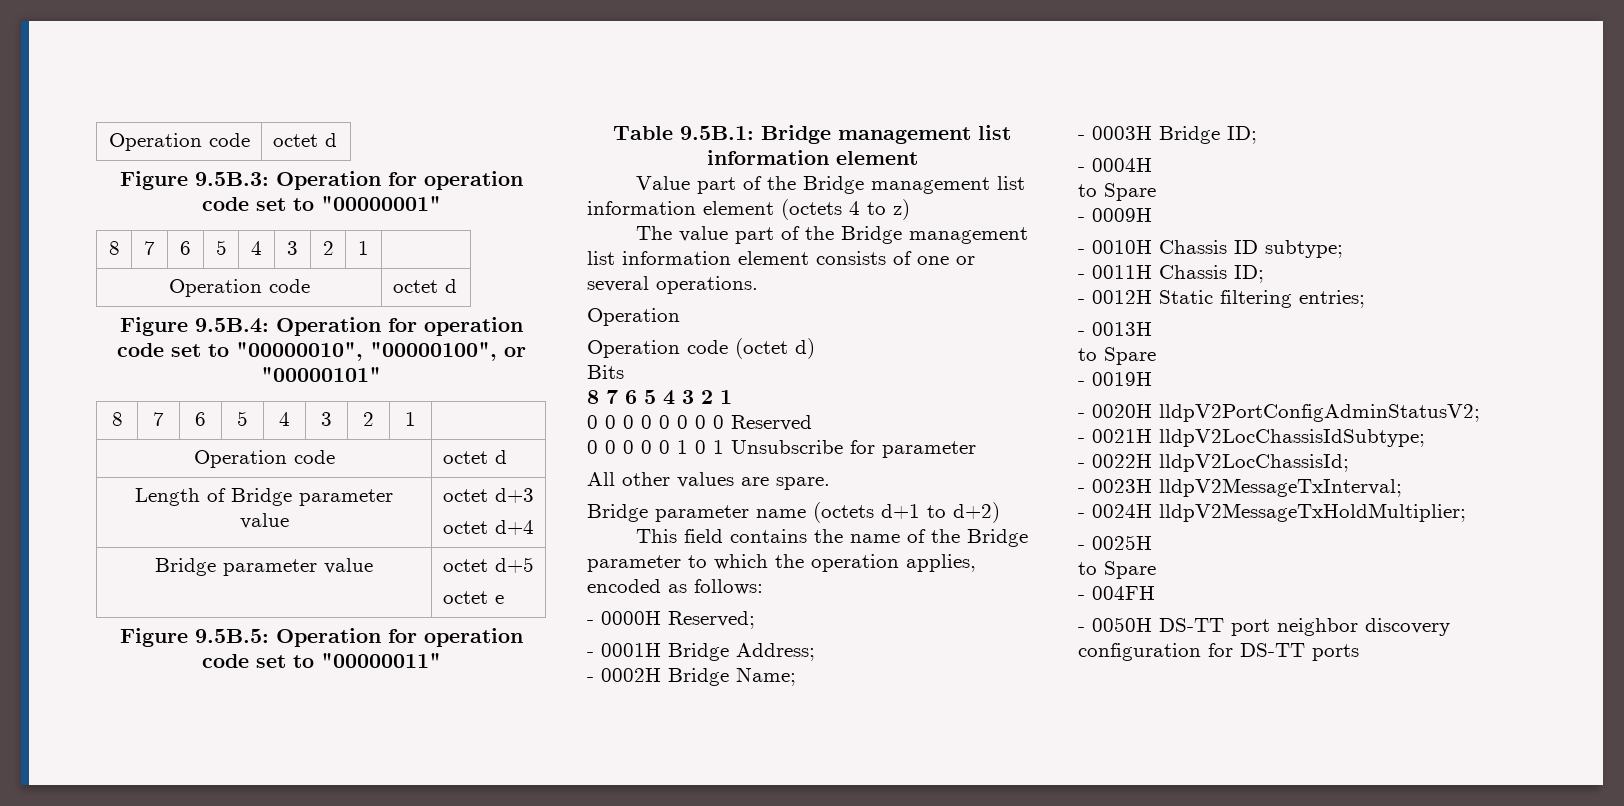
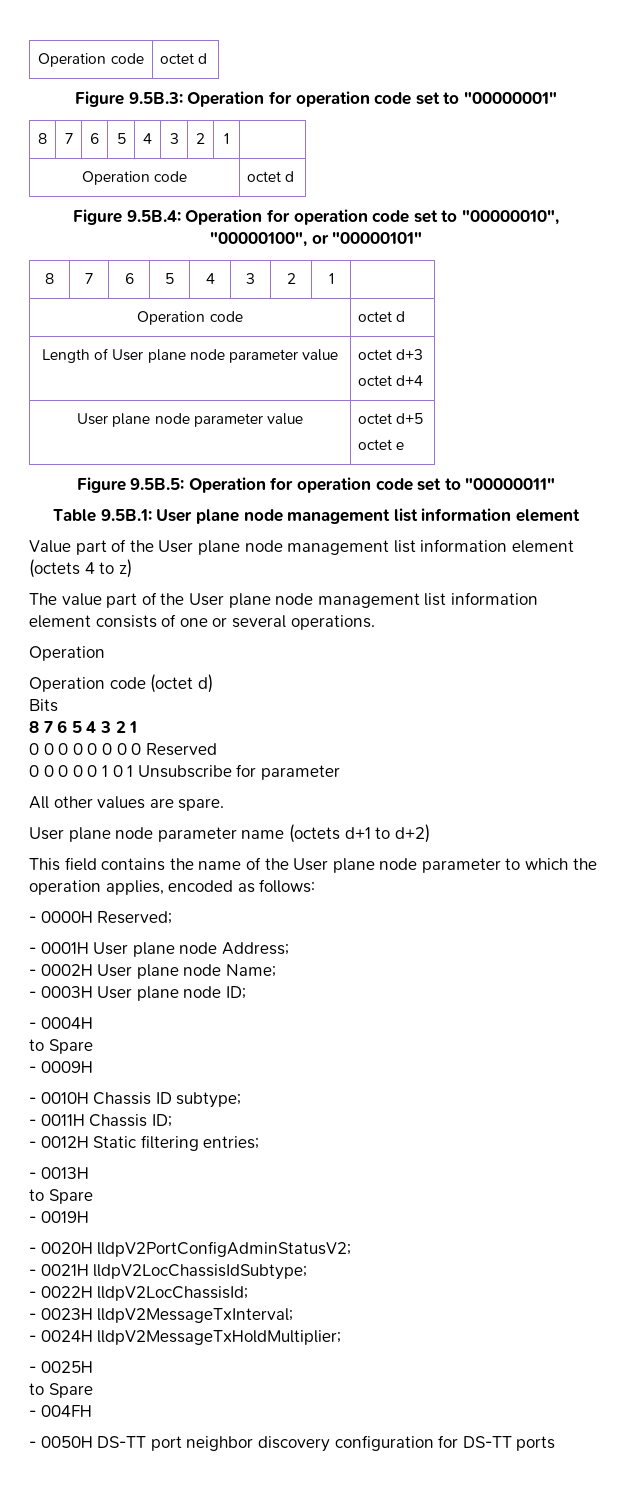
[231,488,292,506] Bridge -> [112,349,225,363] User plane node
[155,558,216,576] Bridge -> [77,413,190,427] User plane node
[761,125,831,144] Bridge -> [156,509,283,524] User plane node
[803,176,865,194] Bridge -> [158,540,283,555] User plane node
[841,226,903,244] Bridge -> [188,593,314,608] User plane node
[587,504,648,522] Bridge -> [29,827,154,842] User plane node
[967,529,1029,547] Bridge -> [293,858,418,873] User plane node
[668,643,729,661] Bridge -> [93,942,218,957] User plane node
[668,668,729,686] Bridge -> [97,964,222,979] User plane node
[1159,126,1220,144] Bridge -> [97,986,222,1001] User plane node

